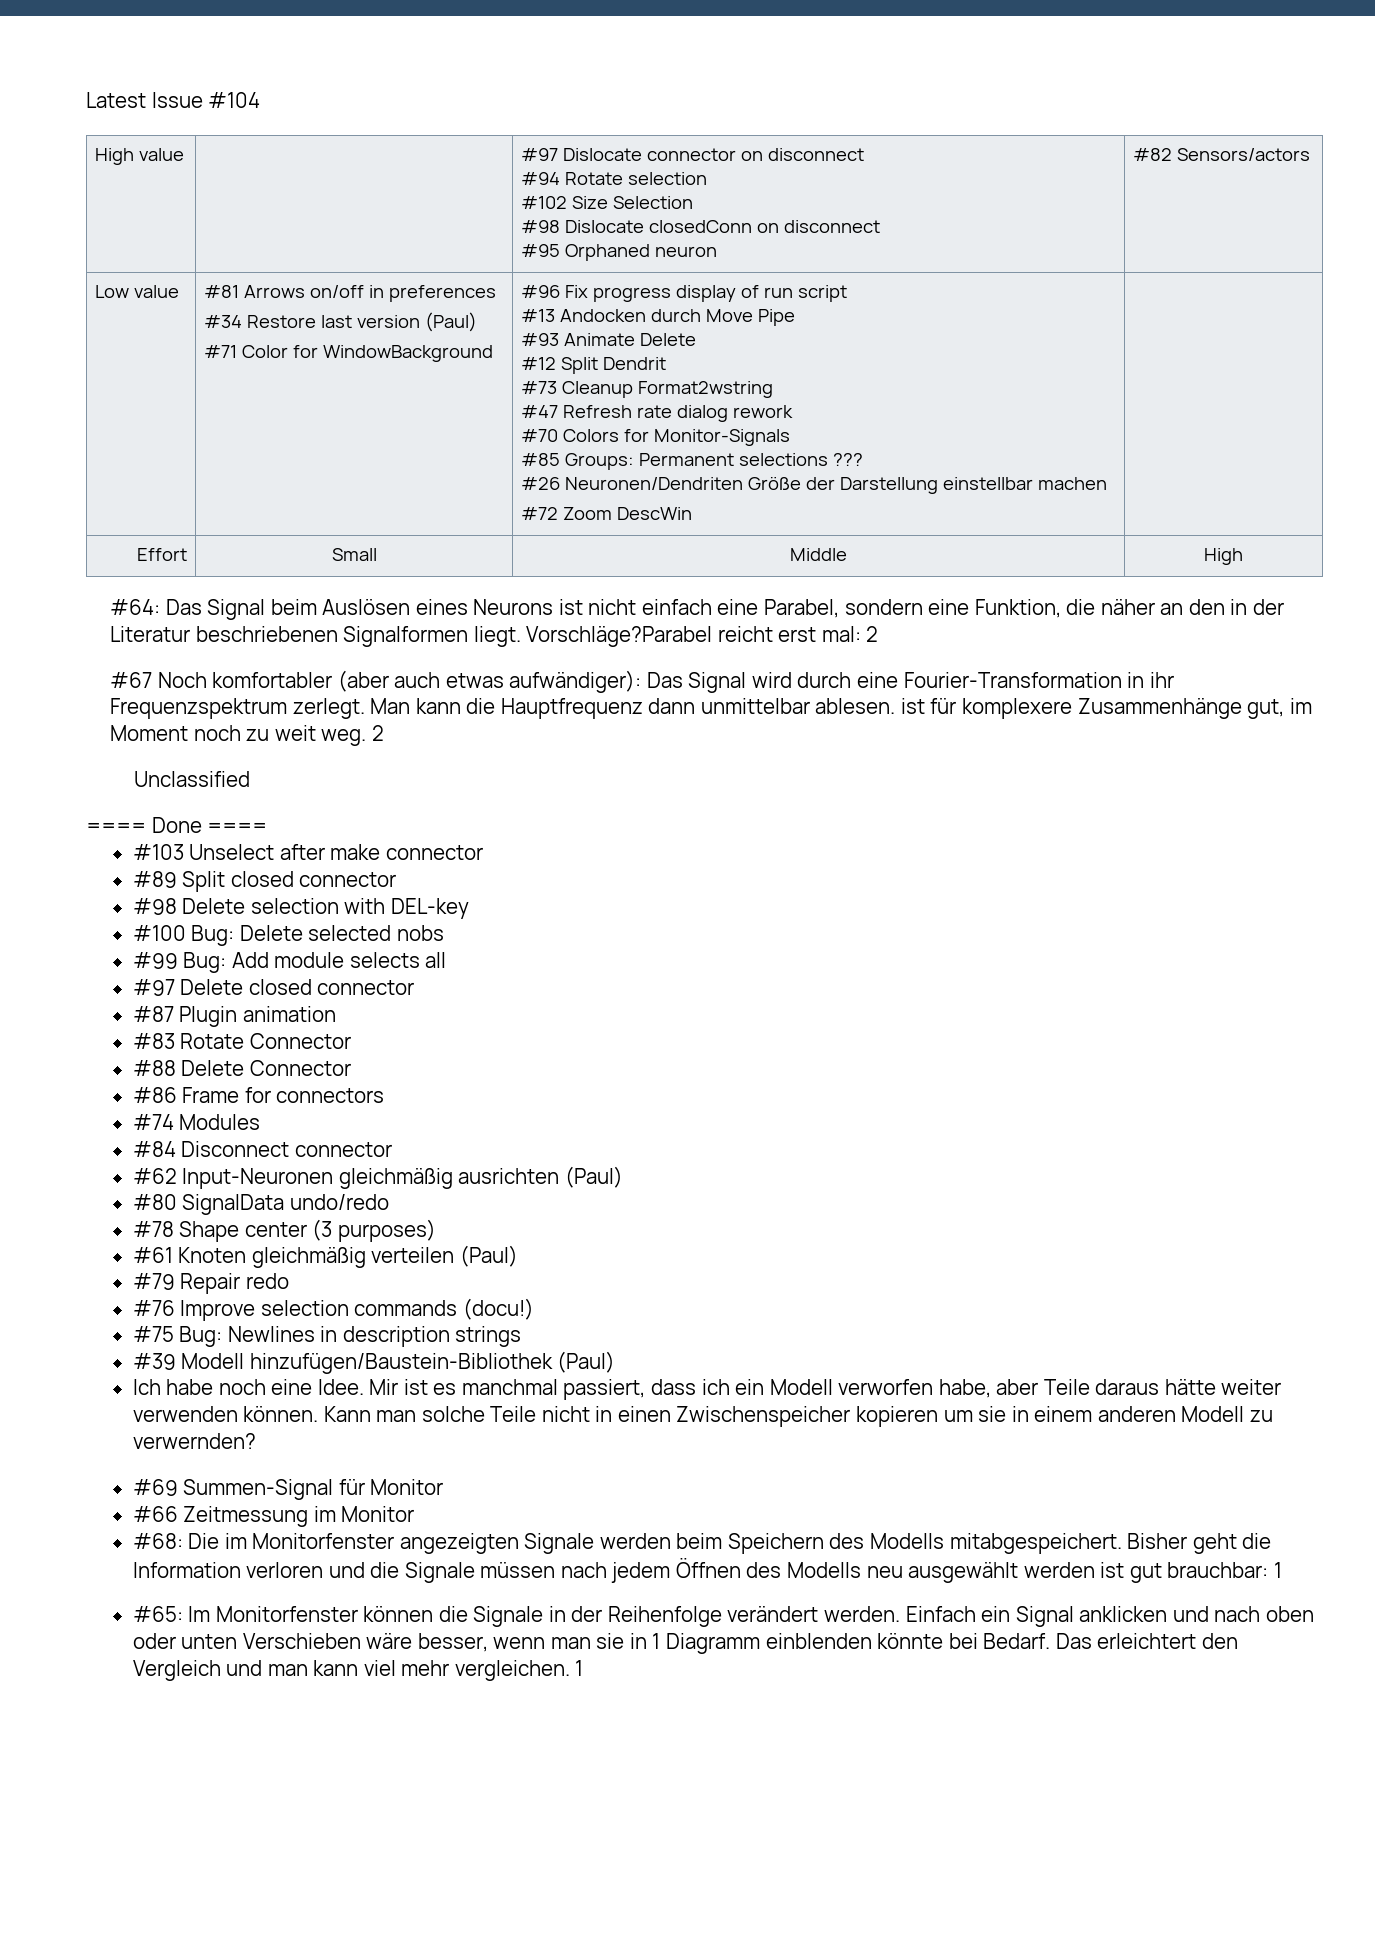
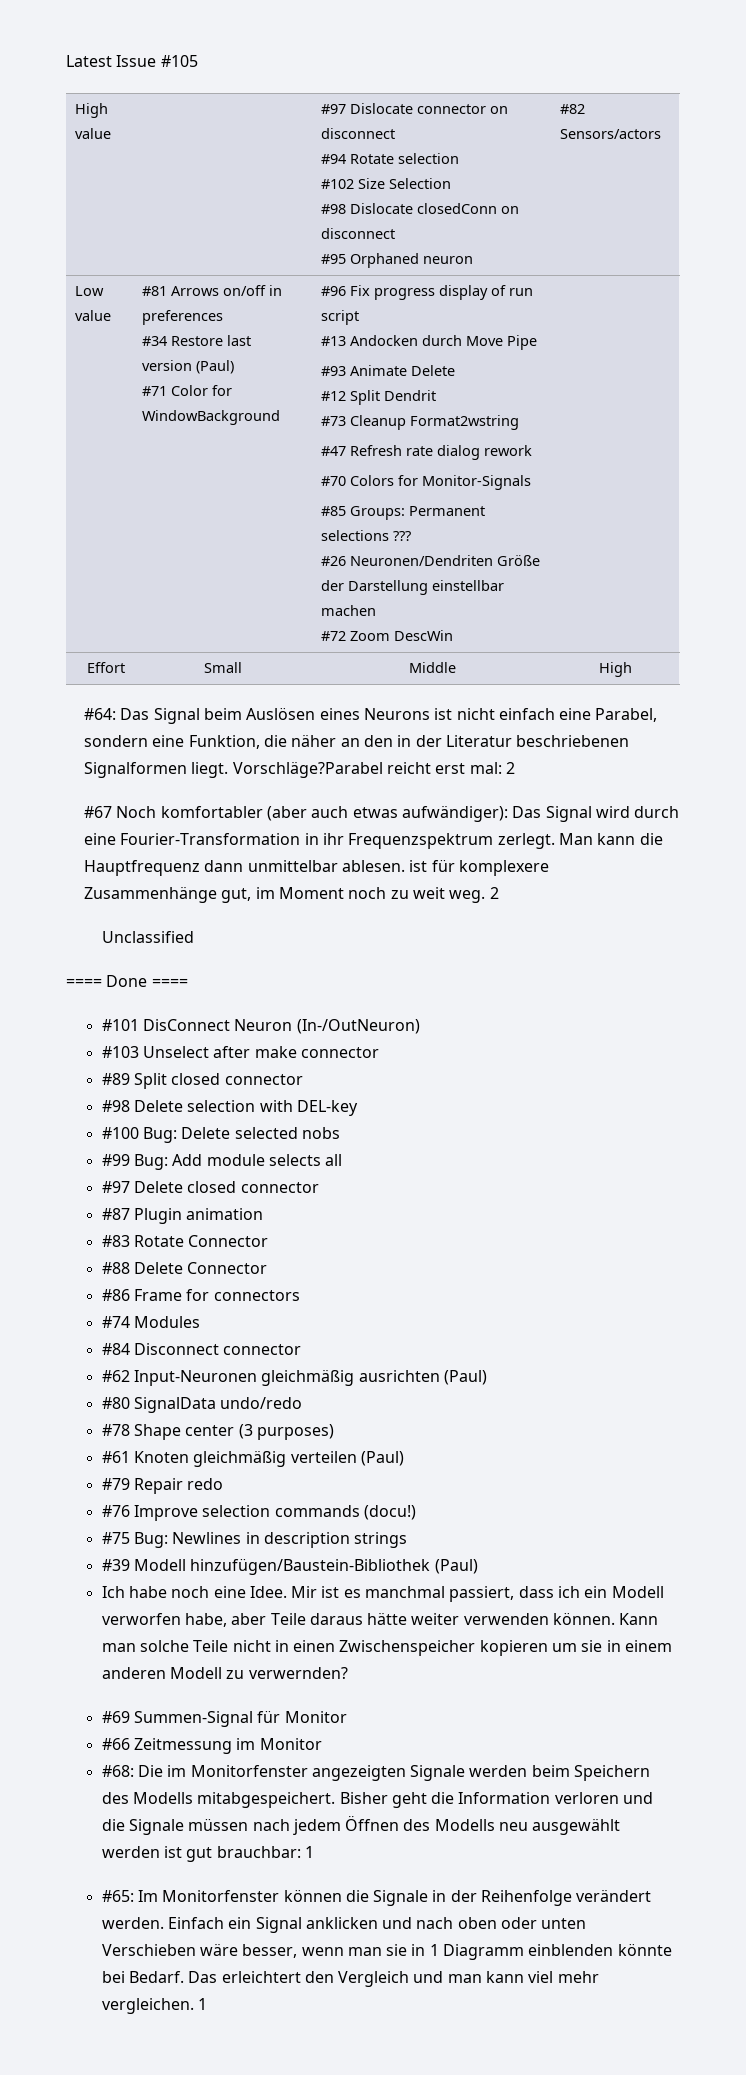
[208,92,261,108] #104 -> [160,55,198,67] #105
(268, 828) none -> [101,1019,420,1034] // #101 DisConnect Neuron (In-/OutNeuron)

